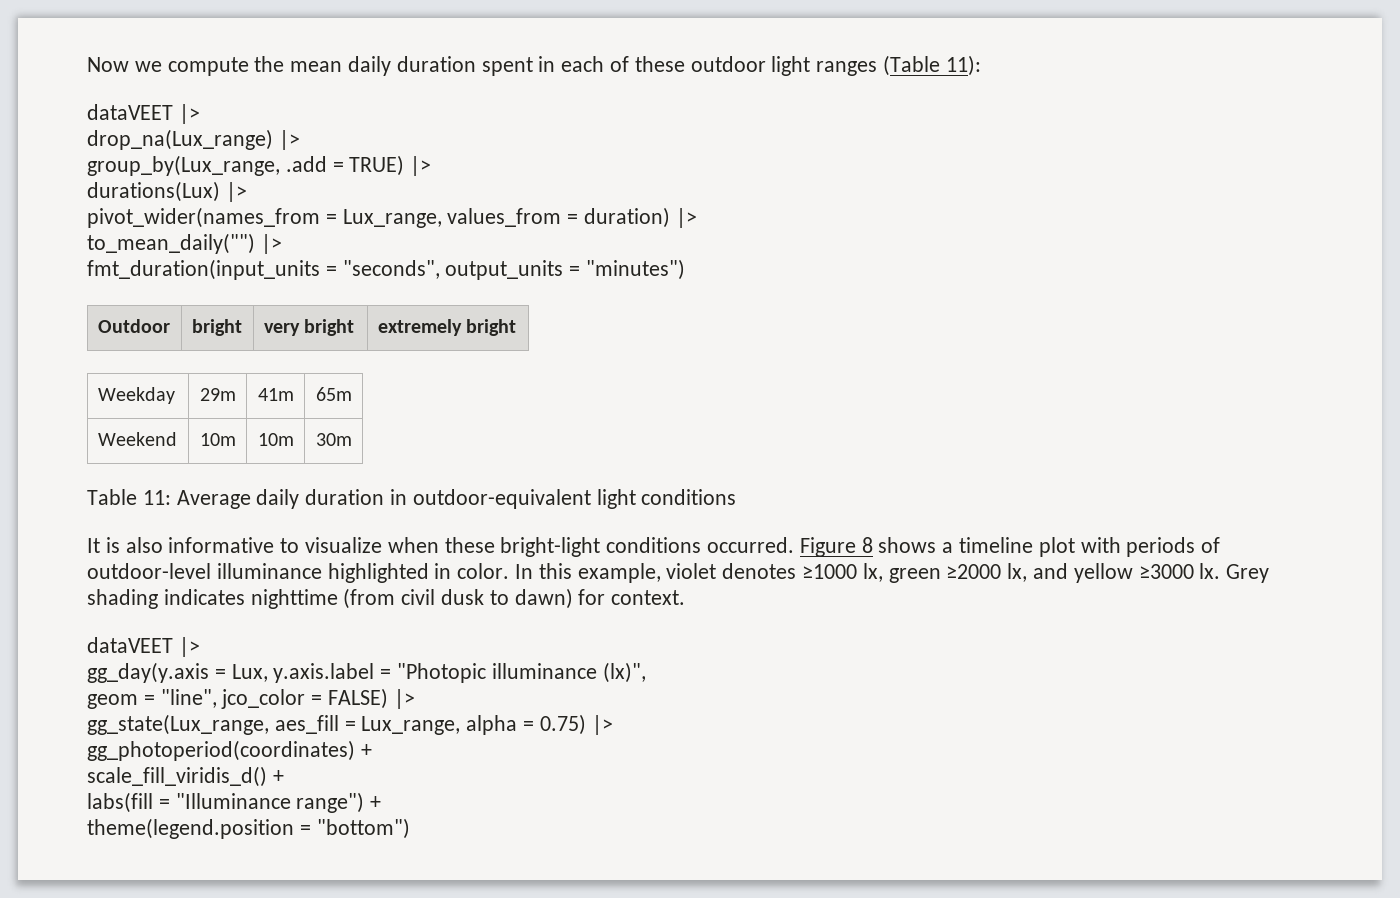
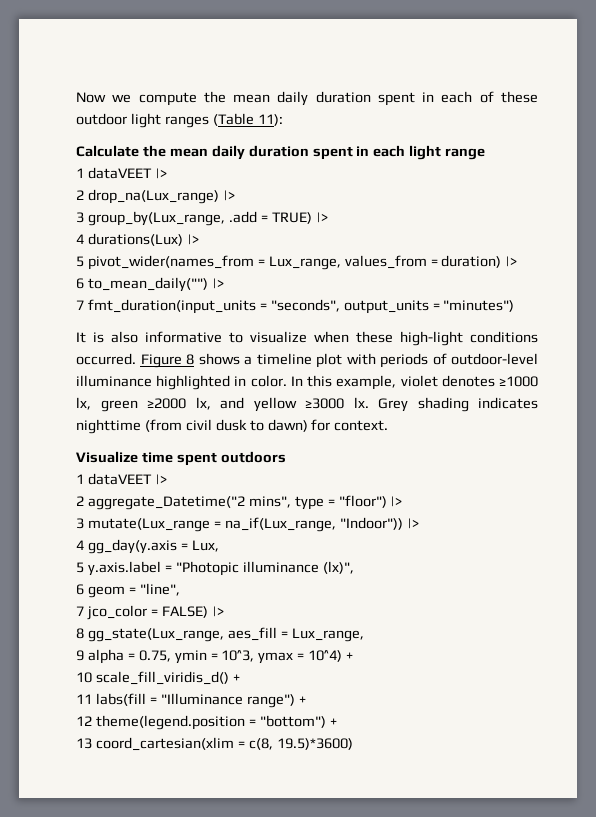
[87,104,200,124] dataVEET |> // -> [76,145,486,160] [76,167,167,179] [76,190,84,200] Calculate the mean daily duration spent in each light range // 1 dataVEET |> // 2
(300, 140) none -> [76,212,84,223] 3
(432, 166) none -> [76,234,84,244] 4
(247, 192) none -> [76,256,84,267] 5
(697, 218) none -> [76,278,84,289] 6
(282, 244) none -> [76,300,84,310] 7
[97,319,170,333] [191,319,242,336] [263,319,354,336] [377,319,516,336] [97,387,175,404] [199,388,236,401] [257,388,294,401] [315,387,352,401] [97,432,177,446] [199,433,236,446] [257,433,294,446] [315,433,352,446] [87,489,737,509] // Outdoor | bright | very bright | extremely bright // Weekday | 29m | 41m | 65m // Weekend | 10m | 10m | 30m // Table 11: Average daily duration in outdoor-equivalent light conditions -> (515, 306) none
[500,537,601,557] bright-light -> [400,331,463,346] high-light
[87,637,200,657] dataVEET |> // -> [76,451,286,466] [76,473,167,485] [76,495,403,510] [76,517,419,532] [76,540,84,550] Visualize time spent outdoors // 1 dataVEET |> // 2 aggregate_Datetime("2 mins", type = "floor") |> // 3 mutate(Lux_range = na_if(Lux_range, "Indoor")) |> // 4
(268, 673) none -> [76,562,84,573] // 5
(646, 672) none -> [76,584,84,595] 6
(217, 698) none -> [76,606,84,616] // 7
(415, 699) none -> [76,628,84,639] 8
(461, 725) none -> [76,650,84,661] // 9
[539,714,613,735] [87,740,372,761] 0.75) |> // gg_photoperiod(coordinates) + // -> [138,650,354,664] [76,672,92,683] 0.75, ymin = 10^3, ymax = 10^4) + // 10
(284, 776) none -> [76,694,92,704] 11
(382, 802) none -> [76,716,92,726] 12
(410, 828) none -> [329,718,337,726] [76,737,353,751] + // 13 coord_cartesian(xlim = c(8, 19.5)*3600)

